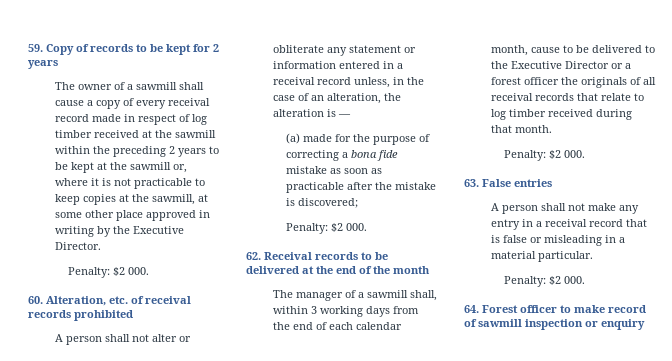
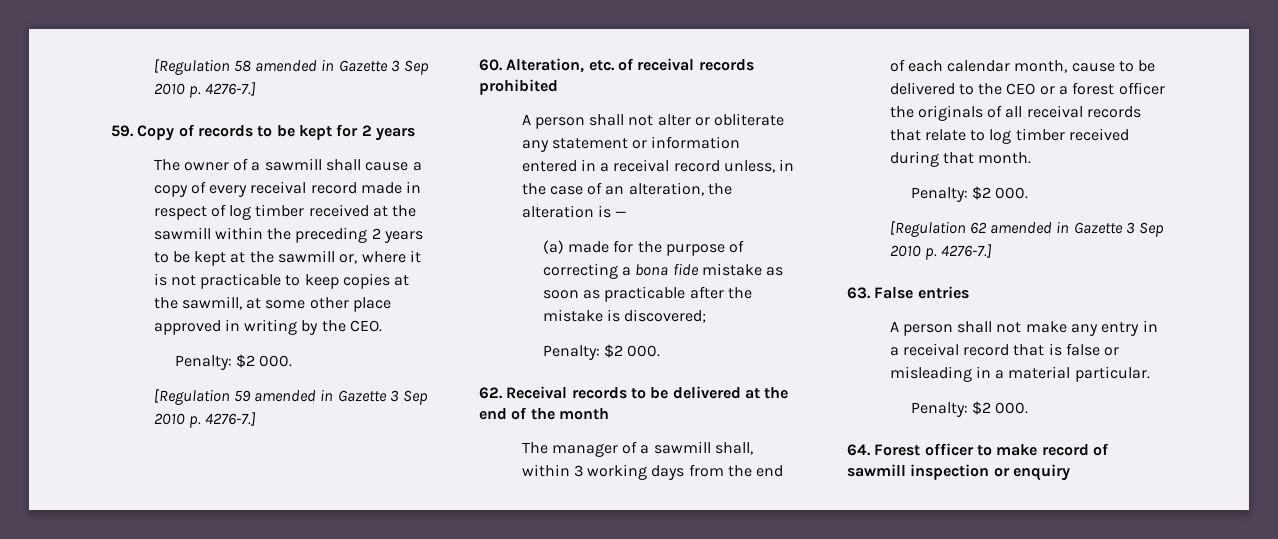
(28, 48) none -> [153,59,430,75] [153,82,257,98] [Regulation 58 amended in Gazette 3 Sep 2010 p. 4276-7.] //
[132,226,184,234] [54,242,101,250] [68,267,150,278] Executive Director. // Penalty: $2 000. -> [350,320,383,332] [174,354,293,370] [153,389,429,405] [153,412,257,428] CEO. // Penalty: $2 000. // [Regulation 59 amended in Gazette 3 Sep 2010 p. 4276-7.]
[510,61,609,69] Executive Director -> [1006,83,1036,95] CEO
(586, 154) none -> [889,221,1165,237] [889,244,993,260] // [Regulation 62 amended in Gazette 3 Sep 2010 p. 4276-7.]

